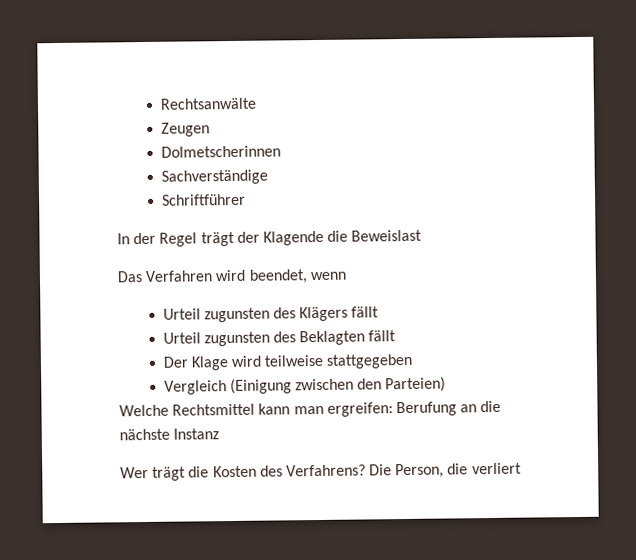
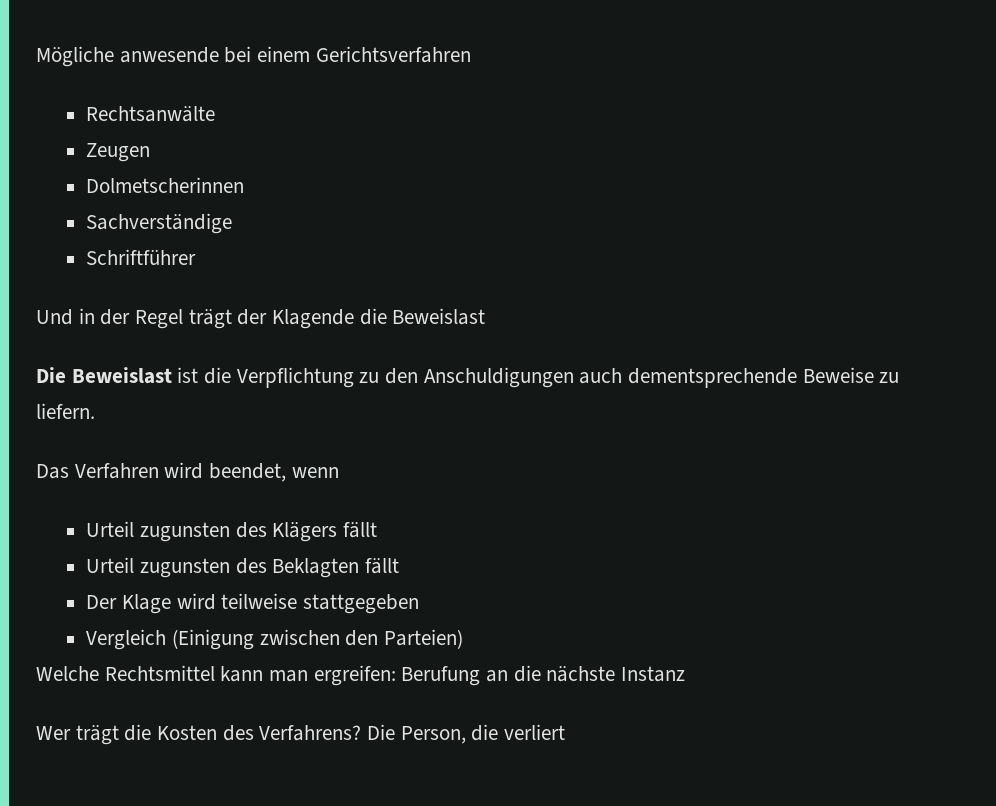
(159, 103) none -> [36,46,471,67] Mögliche anwesende bei einem Gerichtsverfahren //
[117,233,130,245] In -> [36,308,95,325] Und in
(423, 235) none -> [36,367,900,388] [36,403,95,419] // Die Beweislast ist die Verpflichtung zu den Anschuldigungen auch dementsprechende Beweise zu liefern.

